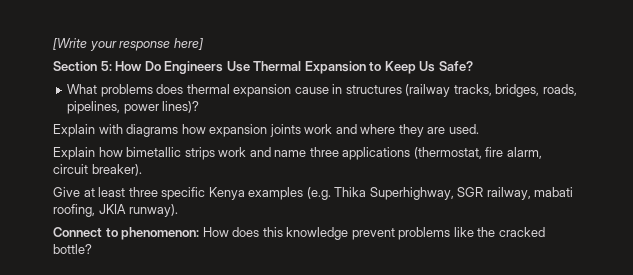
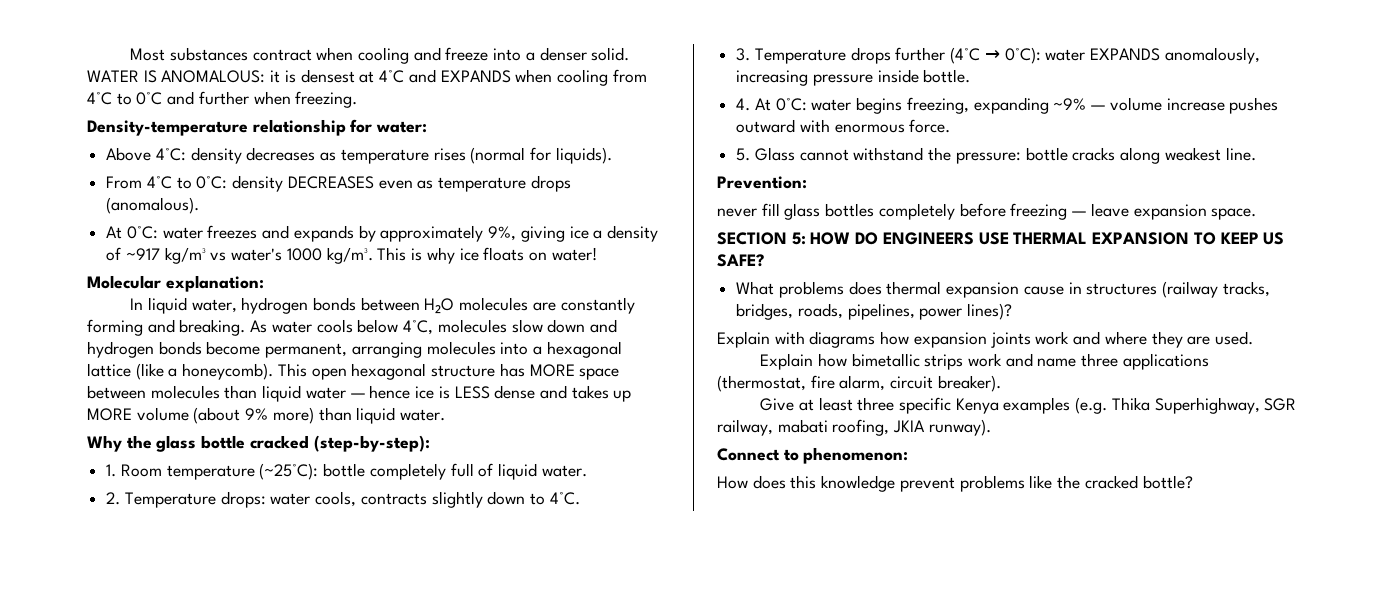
[53,38,203,51] [53,61,473,74] [Write your response here] // Section 5: How Do Engineers Use Thermal Expansion to Keep Us Safe? -> [130,47,630,64] [87,69,647,86] [87,91,358,108] [87,119,428,136] [106,147,612,164] [106,175,571,192] [106,197,200,214] [106,225,658,242] [106,247,597,264] [87,275,264,292] [130,297,635,314] [87,319,617,336] [87,341,622,358] [87,363,620,380] [87,385,632,402] [87,407,446,424] [87,435,430,452] [106,463,587,480] [106,491,580,508] [736,47,1260,64] [736,69,971,86] [736,97,1279,114] [736,119,951,133] [736,147,1256,164] [717,176,807,189] [717,203,1257,220] [717,232,1285,245] [717,254,764,267] Most substances contract when cooling and freeze into a denser solid. WATER IS ANOMALOUS: it is densest at 4°C and EXPANDS when cooling from 4°C to 0°C and further when freezing. // Density-temperature relationship for water: // Above 4°C: density decreases as temperature rises (normal for liquids). // From 4°C to 0°C: density DECREASES even as temperature drops (anomalous). // At 0°C: water freezes and expands by approximately 9%, giving ice a density of ~917 kg/m³ vs water's 1000 kg/m³. This is why ice floats on water! // Molecular explanation: // In liquid water, hydrogen bonds between H₂O molecules are constantly forming and breaking. As water cools below 4°C, molecules slow down and hydrogen bonds become permanent, arranging molecules into a hexagonal lattice (like a honeycomb). This open hexagonal structure has MORE space between molecules than liquid water — hence ice is LESS dense and takes up MORE volume (about 9% more) than liquid water. // Why the glass bottle cracked (step-by-step): // 1. Room temperature (~25°C): bottle completely full of liquid water. // 2. Temperature drops: water cools, contracts slightly down to 4°C. // 3. Temperature drops further (4°C → 0°C): water EXPANDS anomalously, increasing pressure inside bottle. // 4. At 0°C: water begins freezing, expanding ~9% — volume increase pushes outward with enormous force. // 5. Glass cannot withstand the pressure: bottle cracks along weakest line. // Prevention: // never fill glass bottles completely before freezing — leave expansion space. // SECTION 5: HOW DO ENGINEERS USE THERMAL EXPANSION TO KEEP US SAFE?
(200, 233) none -> (909, 455) //

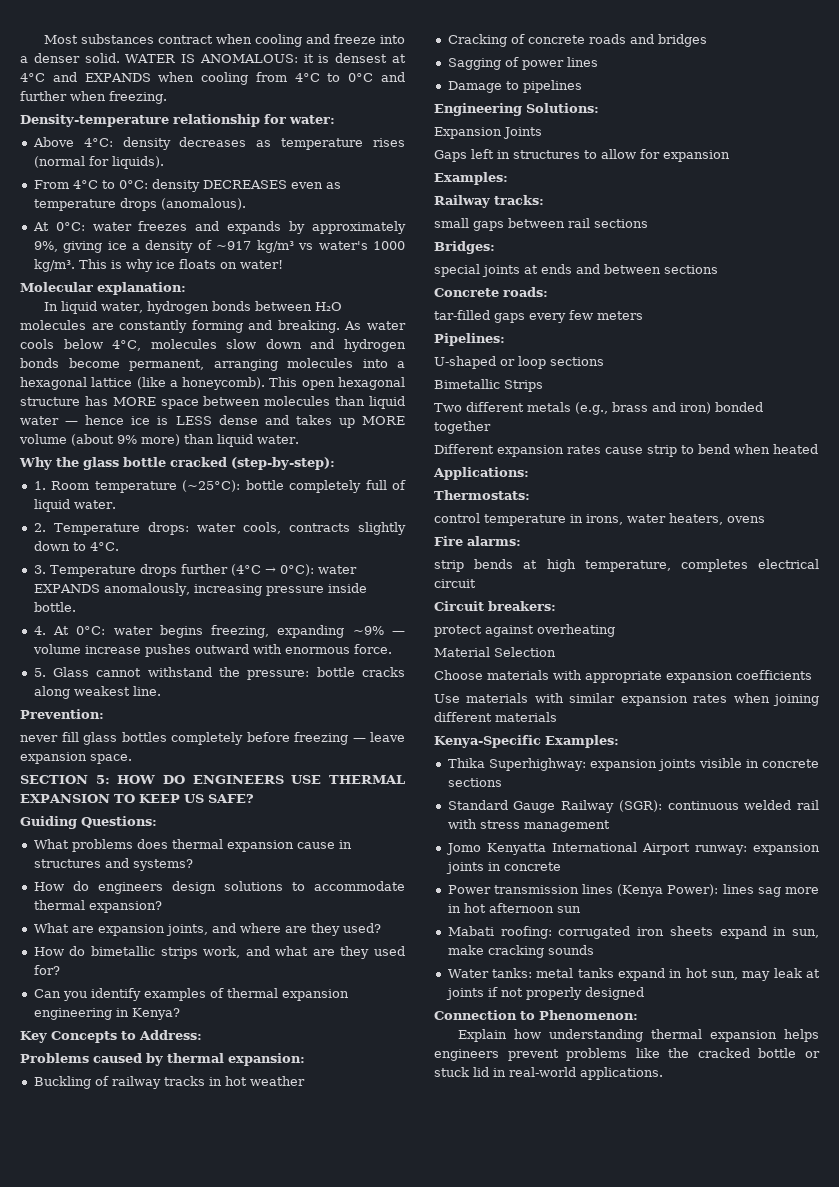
(764, 260) none -> [20,816,157,829] // Guiding Questions:
[1162,281,1270,298] [736,303,1013,320] [717,331,1253,348] [760,353,1209,370] [717,375,1001,392] [760,397,1297,414] [717,419,991,436] [717,447,909,464] [717,475,896,492] (railway tracks, bridges, roads, pipelines, power lines)? // Explain with diagrams how expansion joints work and where they are used. // Explain how bimetallic strips work and name three applications (thermostat, fire alarm, circuit breaker). // Give at least three specific Kenya examples (e.g. Thika Superhighway, SGR railway, mabati roofing, JKIA runway). // Connect to phenomenon: // How does this knowledge -> [104,858,193,871] [33,881,405,894] [33,900,162,913] [33,923,381,936] [33,946,405,959] [33,965,60,975] [33,988,349,1001] [33,1008,180,1020] [20,1030,202,1043] [20,1053,305,1066] [33,1076,305,1089] [447,34,707,47] [447,57,598,70] [447,80,582,93] [434,103,599,116] [434,127,542,139] [434,149,730,162] [434,172,508,185] [434,195,544,208] [434,218,648,231] [434,241,495,254] [434,264,718,277] [434,287,548,297] [434,310,643,323] [434,333,505,346] [434,356,604,369] [434,379,543,392] [434,402,763,415] [434,421,491,434] [434,444,818,457] [433,467,529,480] [434,490,530,500] [434,513,765,526] [434,536,521,546] [434,559,819,572] [434,579,476,588] [434,601,556,611] [434,624,615,637] [434,647,556,657] [434,670,812,683] [434,693,819,706] [434,712,557,722] [434,735,619,748] [447,758,819,771] [447,778,502,787] [447,800,819,813] [447,819,610,832] [445,842,820,855] [445,862,561,874] [447,884,819,897] [447,903,581,913] [447,926,819,939] [447,945,594,958] [447,968,820,981] [445,987,644,1000] [434,1010,638,1020] [457,1029,819,1042] [434,1049,499,1061] and systems? // How do engineers design solutions to accommodate thermal expansion? // What are expansion joints, and where are they used? // How do bimetallic strips work, and what are they used for? // Can you identify examples of thermal expansion engineering in Kenya? // Key Concepts to Address: // Problems caused by thermal expansion: // Buckling of railway tracks in hot weather // Cracking of concrete roads and bridges // Sagging of power lines // Damage to pipelines // Engineering Solutions: // Expansion Joints // Gaps left in structures to allow for expansion // Examples: // Railway tracks: // small gaps between rail sections // Bridges: // special joints at ends and between sections // Concrete roads: // tar-filled gaps every few meters // Pipelines: // U-shaped or loop sections // Bimetallic Strips // Two different metals (e.g., brass and iron) bonded together // Different expansion rates cause strip to bend when heated // Applications: // Thermostats: // control temperature in irons, water heaters, ovens // Fire alarms: // strip bends at high temperature, completes electrical circuit // Circuit breakers: // protect against overheating // Material Selection // Choose materials with appropriate expansion coefficients // Use materials with similar expansion rates when joining different materials // Kenya-Specific Examples: // Thika Superhighway: expansion joints visible in concrete sections // Standard Gauge Railway (SGR): continuous welded rail with stress management // Jomo Kenyatta International Airport runway: expansion joints in concrete // Power transmission lines (Kenya Power): lines sag more in hot afternoon sun // Mabati roofing: corrugated iron sheets expand in sun, make cracking sounds // Water tanks: metal tanks expand in hot sun, may leak at joints if not properly designed // Connection to Phenomenon: // Explain how understanding thermal expansion helps engineers
[1142,475,1193,489] bottle? -> [758,1048,820,1058] [434,1067,663,1080] bottle or stuck lid in real-world applications.

